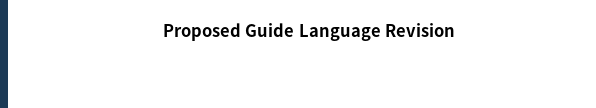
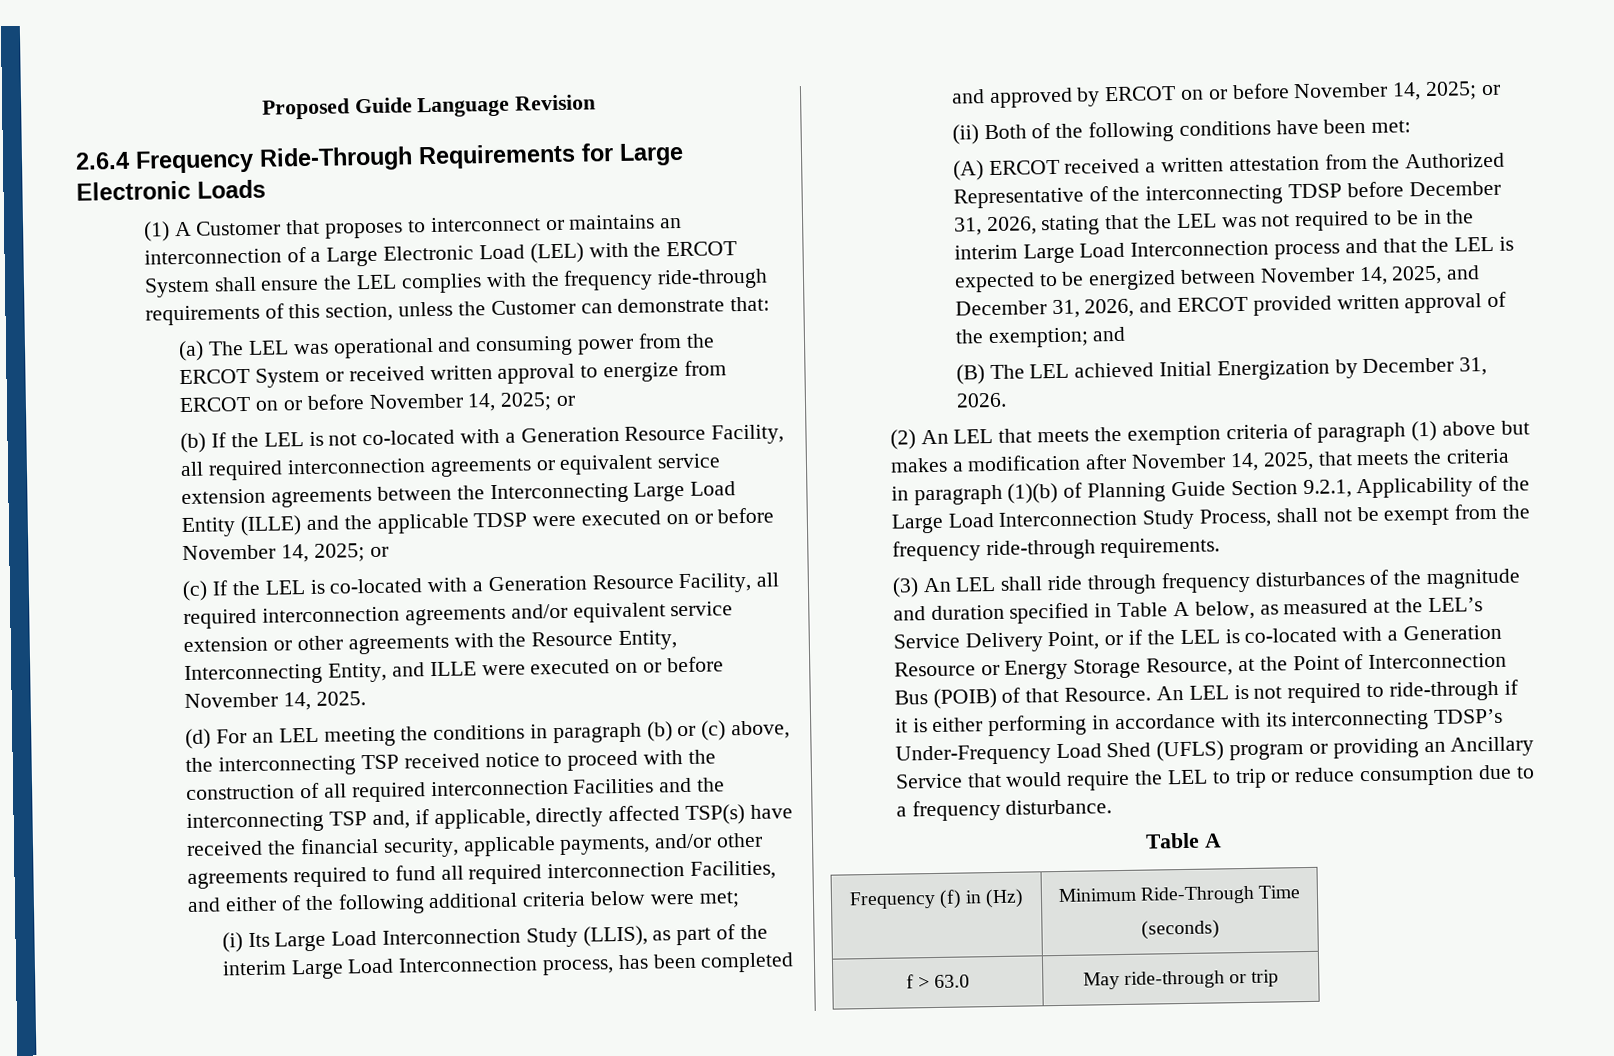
(456, 30) none -> [75,142,684,174] [76,179,266,201] [142,214,683,242] [143,241,738,267] [143,268,769,298] [144,296,771,326] [178,333,715,362] [179,360,727,388] [179,392,576,413] [180,424,785,454] [180,453,722,481] [181,481,737,508] [181,507,775,538] [182,543,389,563] [182,572,780,602] [183,601,734,630] [183,630,677,655] [184,656,724,686] [184,691,366,711] [185,720,790,750] [185,749,716,777] [186,777,725,803] [186,804,793,833] [186,832,763,858] [187,860,776,889] [187,890,740,915] [221,924,768,953] [221,952,795,980] [950,81,1501,109] [951,118,1412,145] [952,152,1506,181] [952,180,1501,209] [953,209,1475,236] [953,236,1514,264] [953,265,1481,293] [954,291,1508,319] [954,326,1127,349] [955,357,1488,385] [955,392,1007,408] [889,420,1530,450] [889,448,1510,473] [890,475,1530,506] [890,503,1530,534] [891,537,1221,562] [891,568,1521,598] [892,597,1483,624] [892,624,1502,653] [893,652,1508,680] [893,679,1519,710] [894,708,1504,737] [894,736,1535,766] [894,764,1535,791] [895,799,1113,822] [1145,832,1222,849] [848,888,1025,910] [1057,885,1302,905] [1140,919,1220,940] [905,974,971,989] [1082,969,1280,990] // 2.6.4 Frequency Ride-Through Requirements for Large Electronic Loads // (1) A Customer that proposes to interconnect or maintains an interconnection of a Large Electronic Load (LEL) with the ERCOT System shall ensure the LEL complies with the frequency ride-through requirements of this section, unless the Customer can demonstrate that: // (a) The LEL was operational and consuming power from the ERCOT System or received written approval to energize from ERCOT on or before November 14, 2025; or // (b) If the LEL is not co-located with a Generation Resource Facility, all required interconnection agreements or equivalent service extension agreements between the Interconnecting Large Load Entity (ILLE) and the applicable TDSP were executed on or before November 14, 2025; or // (c) If the LEL is co-located with a Generation Resource Facility, all required interconnection agreements and/or equivalent service extension or other agreements with the Resource Entity, Interconnecting Entity, and ILLE were executed on or before November 14, 2025. // (d) For an LEL meeting the conditions in paragraph (b) or (c) above, the interconnecting TSP received notice to proceed with the construction of all required interconnection Facilities and the interconnecting TSP and, if applicable, directly affected TSP(s) have received the financial security, applicable payments, and/or other agreements required to fund all required interconnection Facilities, and either of the following additional criteria below were met; // (i) Its Large Load Interconnection Study (LLIS), as part of the interim Large Load Interconnection process, has been completed and approved by ERCOT on or before November 14, 2025; or // (ii) Both of the following conditions have been met: // (A) ERCOT received a written attestation from the Authorized Representative of the interconnecting TDSP before December 31, 2026, stating that the LEL was not required to be in the interim Large Load Interconnection process and that the LEL is expected to be energized between November 14, 2025, and December 31, 2026, and ERCOT provided written approval of the exemption; and // (B) The LEL achieved Initial Energization by December 31, 2026. // (2) An LEL that meets the exemption criteria of paragraph (1) above but makes a modification after November 14, 2025, that meets the criteria in paragraph (1)(b) of Planning Guide Section 9.2.1, Applicability of the Large Load Interconnection Study Process, shall not be exempt from the frequency ride-through requirements. // (3) An LEL shall ride through frequency disturbances of the magnitude and duration specified in Table A below, as measured at the LEL’s Service Delivery Point, or if the LEL is co-located with a Generation Resource or Energy Storage Resource, at the Point of Interconnection Bus (POIB) of that Resource. An LEL is not required to ride-through if it is either performing in accordance with its interconnecting TDSP’s Under-Frequency Load Shed (UFLS) program or providing an Ancillary Service that would require the LEL to trip or reduce consumption due to a frequency disturbance. // Table A // Frequency (f) in (Hz) | Minimum Ride-Through Time // (seconds) // f > 63.0 | May ride-through or trip

